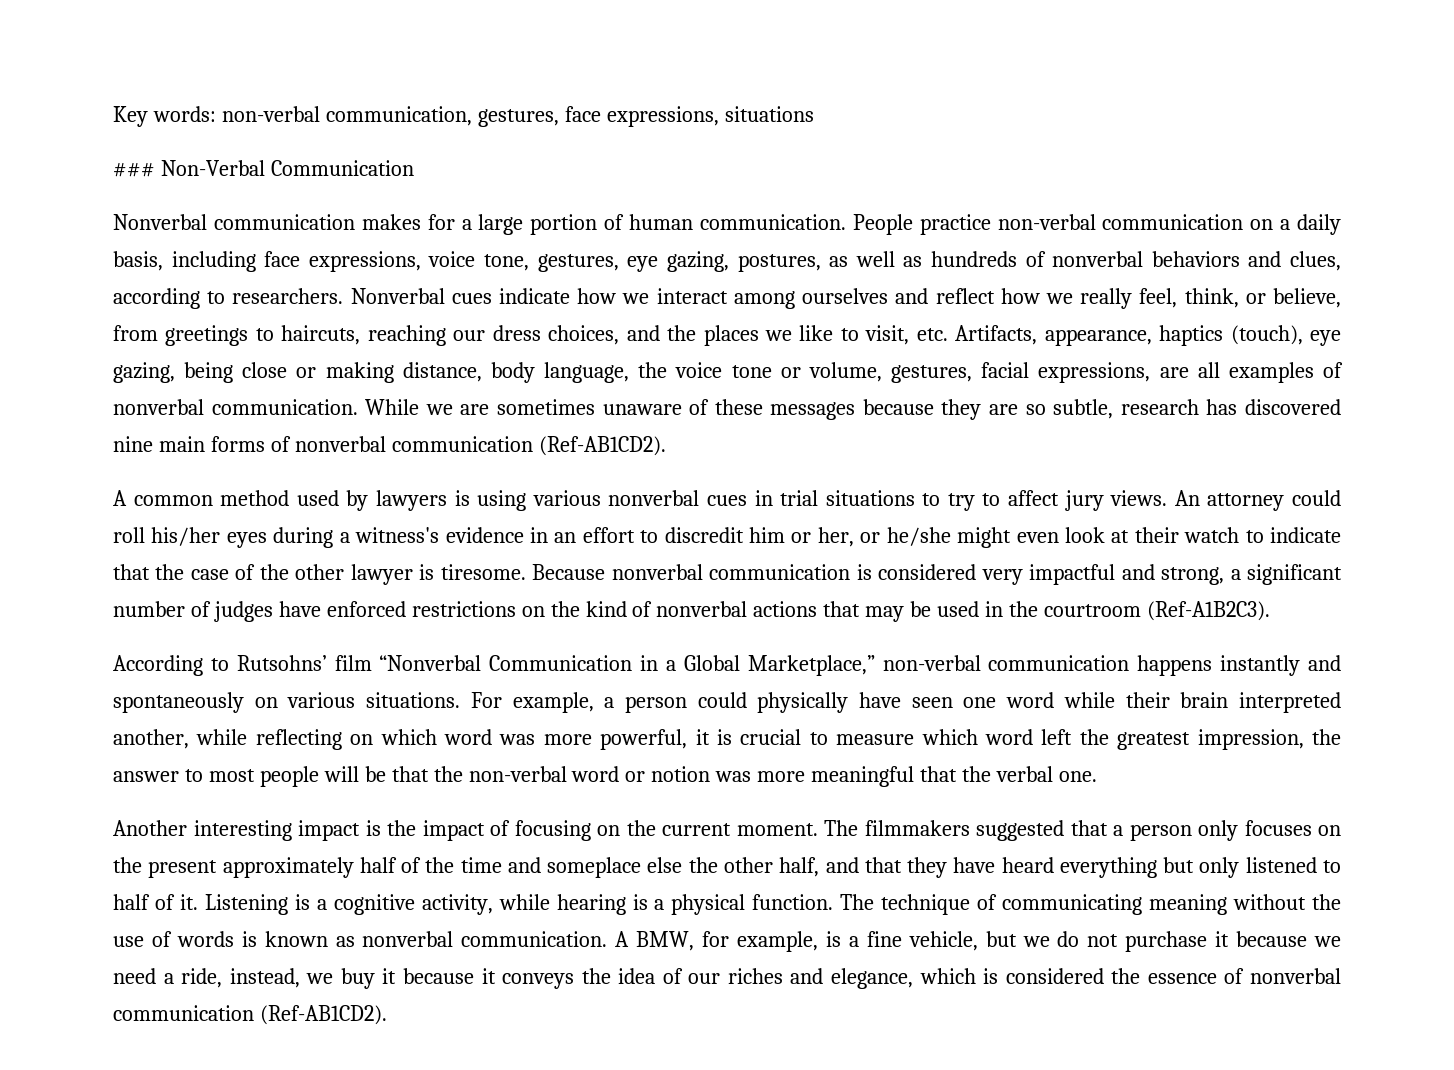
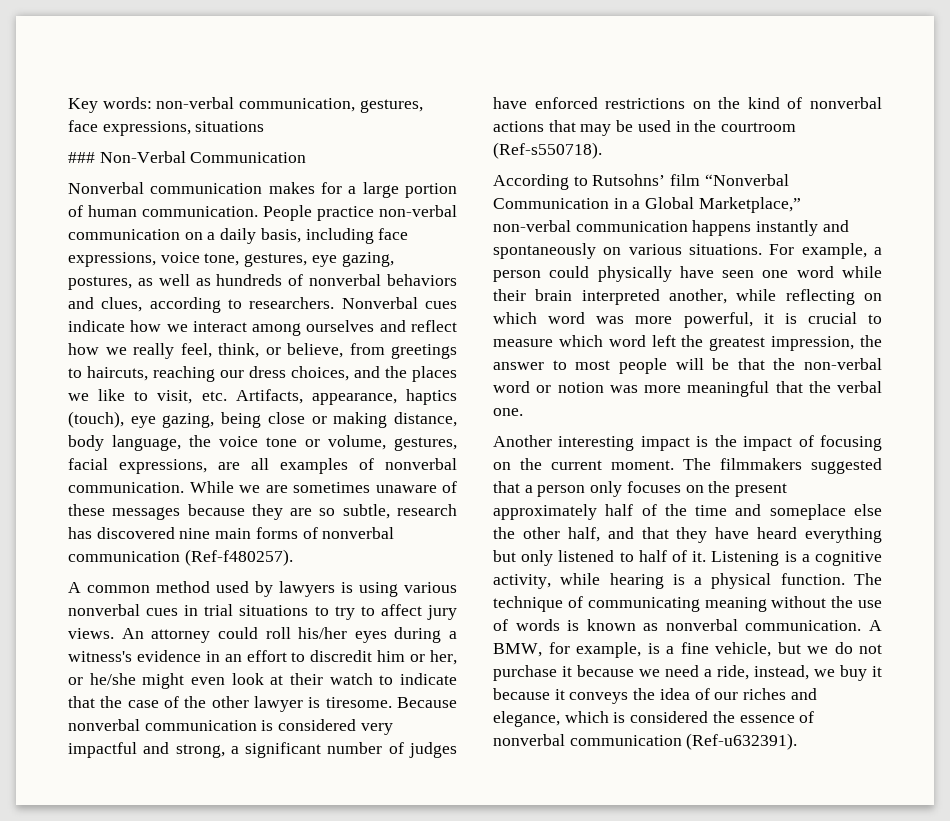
[538,436,666,456] (Ref-AB1CD2). -> [184,549,293,566] (Ref-f480257).
[1146,601,1270,621] (Ref-A1B2C3). -> [493,142,602,159] (Ref-s550718).
[259,1005,387,1025] (Ref-AB1CD2). -> [686,733,798,750] (Ref-u632391).

